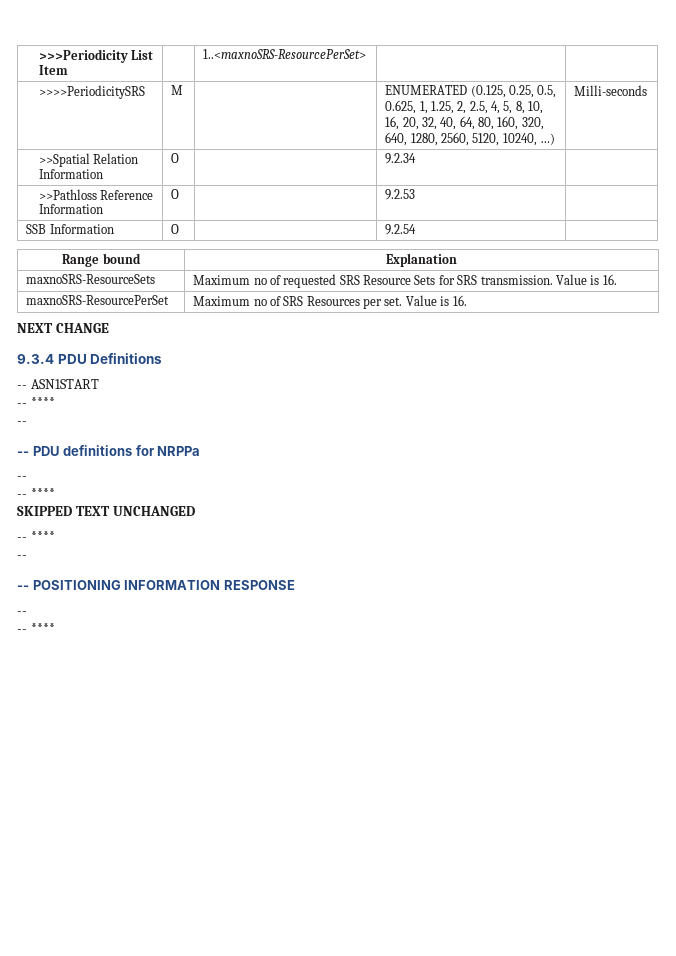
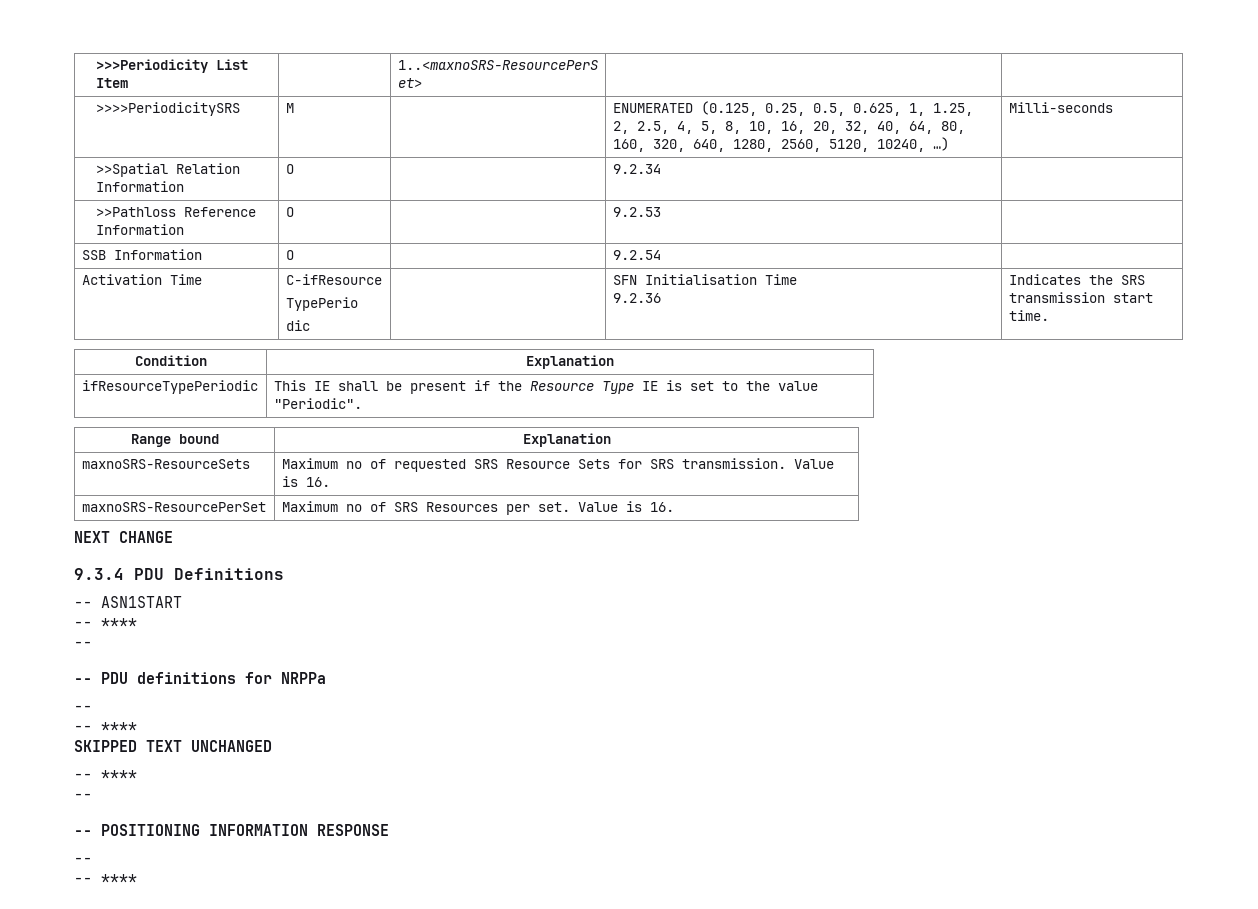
(417, 229) none -> [81,274,202,285] [285,274,382,285] [285,297,358,311] [285,320,310,331] [612,274,797,285] [612,293,661,303] [1008,274,1145,285] [1008,292,1153,303] [1008,310,1049,321] [134,355,207,366] [526,355,614,369] [81,380,258,394] [273,380,818,394] [273,398,362,409] // Activation Time | C-ifResource // TypePerio // dic | | SFN Initialisation Time // 9.2.36 | Indicates the SRS transmission start time. // Condition | Explanation // ifResourceTypePeriodic | This IE shall be present if the Resource Type IE is set to the value "Periodic".

